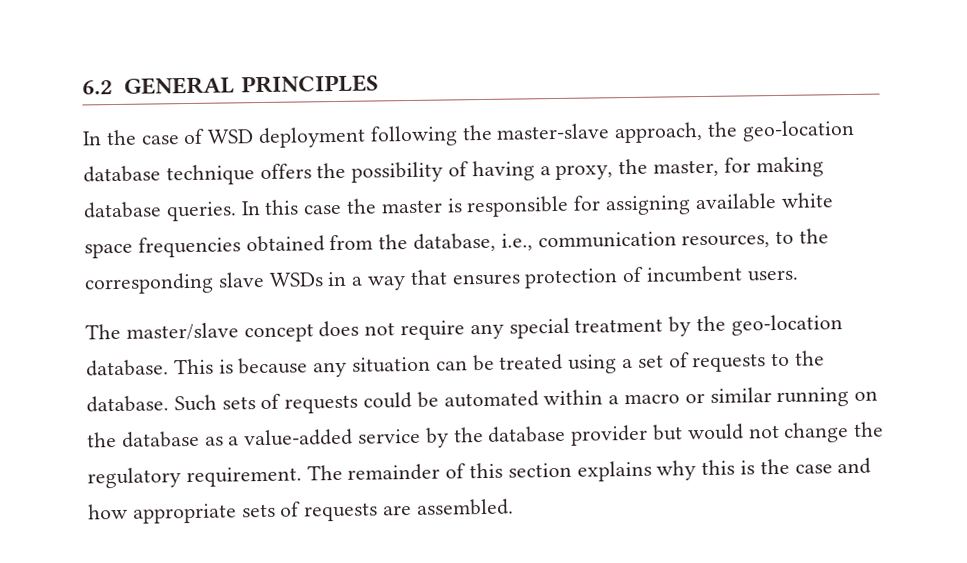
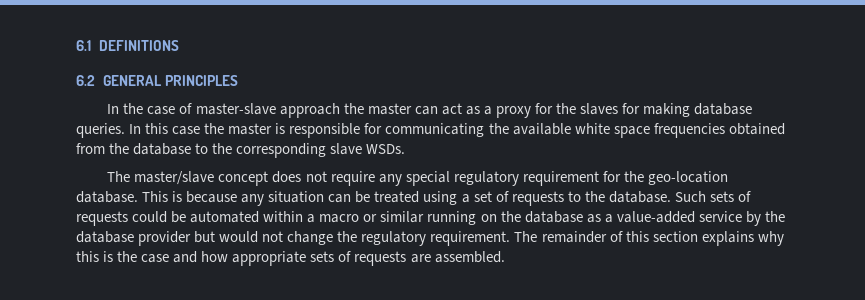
(82, 87) none -> [76,40,179,51] 6.1 DEFINITIONS //
[207,119,855,149] [83,158,720,186] WSD deployment following the master-slave approach, the geo-location database technique offers the possibility of having a proxy, the master, -> [195,103,619,118] master-slave approach the master can act as a proxy for the slaves
[605,195,692,216] assigning -> [385,123,509,137] communicating the
[413,228,830,252] [84,265,799,295] database, i.e., communication resources, to the corresponding slave WSDs in a way that ensures protection of incumbent users. -> [133,143,406,158] database to the corresponding slave WSDs.
[574,316,692,337] treatment by -> [453,171,621,186] regulatory requirement for

